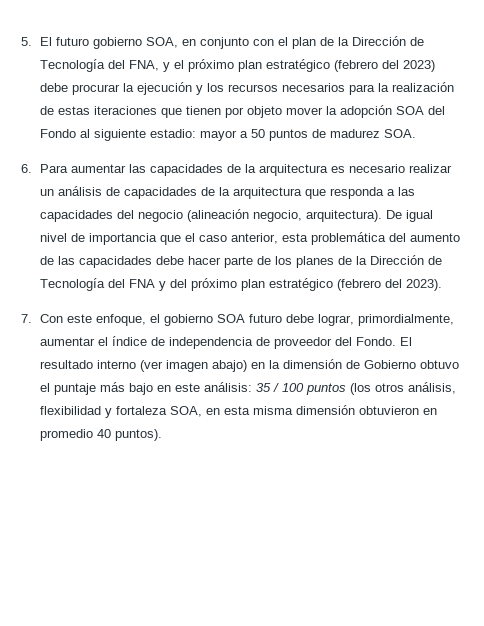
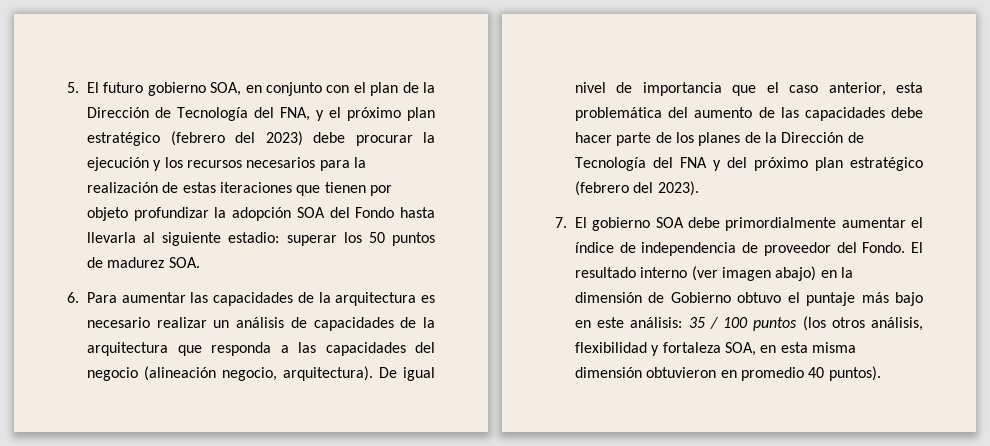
[286,107,324,115] mover -> [133,207,209,221] profundizar
(77, 133) none -> [400,207,436,218] [87,232,136,243] hasta llevarla
[200,130,249,141] mayor a -> [286,232,362,246] superar los
[40,314,455,326] Con este enfoque, el gobierno SOA futuro debe lograr, primordialmente, -> [575,217,837,231] El gobierno SOA debe primordialmente

